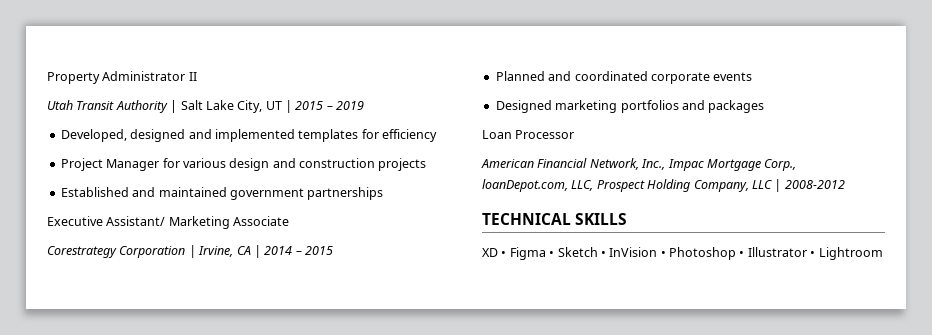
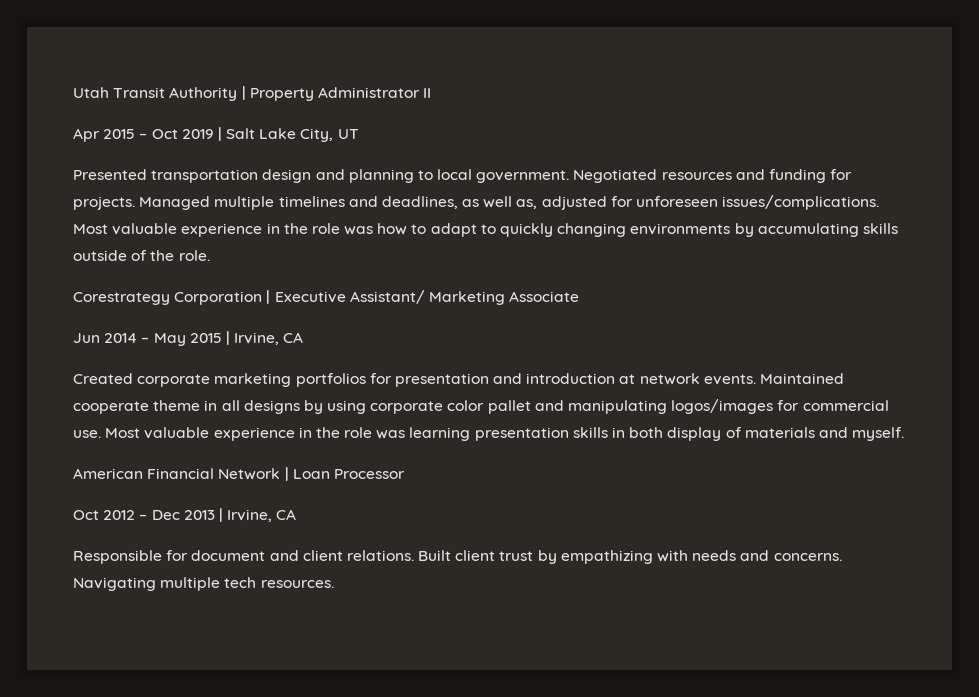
(47, 78) none -> [73,86,246,101] Utah Transit Authority |
[47,100,168,113] Utah Transit Authority -> [73,128,214,142] Apr 2015 – Oct 2019
[285,100,365,113] [60,129,437,142] [60,158,427,171] [60,187,384,200] [47,216,290,229] [47,245,333,258] [495,71,753,84] [495,100,765,113] [482,130,575,139] [481,158,797,171] [482,179,845,192] [482,213,628,225] [482,247,883,260] | 2015 – 2019 // Developed, designed and implemented templates for efficiency // Project Manager for various design and construction projects // Established and maintained government partnerships // Executive Assistant/ Marketing Associate // Corestrategy Corporation | Irvine, CA | 2014 – 2015 // Planned and coordinated corporate events // Designed marketing portfolios and packages // Loan Processor // American Financial Network, Inc., Impac Mortgage Corp., loanDepot.com, LLC, Prospect Holding Company, LLC | 2008-2012 // TECHNICAL SKILLS // XD • Figma • Sketch • InVision • Photoshop • Illustrator • Lightroom -> [73,169,853,183] [73,195,880,210] [73,223,898,237] [73,250,210,261] [73,290,580,305] [73,331,304,346] [73,373,845,387] [73,399,889,414] [73,427,905,441] [73,467,405,481] [73,508,297,522] [73,550,842,564] [73,577,334,591] // Presented transportation design and planning to local government. Negotiated resources and funding for projects. Managed multiple timelines and deadlines, as well as, adjusted for unforeseen issues/complications. Most valuable experience in the role was how to adapt to quickly changing environments by accumulating skills outside of the role. // Corestrategy Corporation | Executive Assistant/ Marketing Associate // Jun 2014 – May 2015 | Irvine, CA // Created corporate marketing portfolios for presentation and introduction at network events. Maintained cooperate theme in all designs by using corporate color pallet and manipulating logos/images for commercial use. Most valuable experience in the role was learning presentation skills in both display of materials and myself. // American Financial Network | Loan Processor // Oct 2012 – Dec 2013 | Irvine, CA // Responsible for document and client relations. Built client trust by empathizing with needs and concerns. Navigating multiple tech resources.

